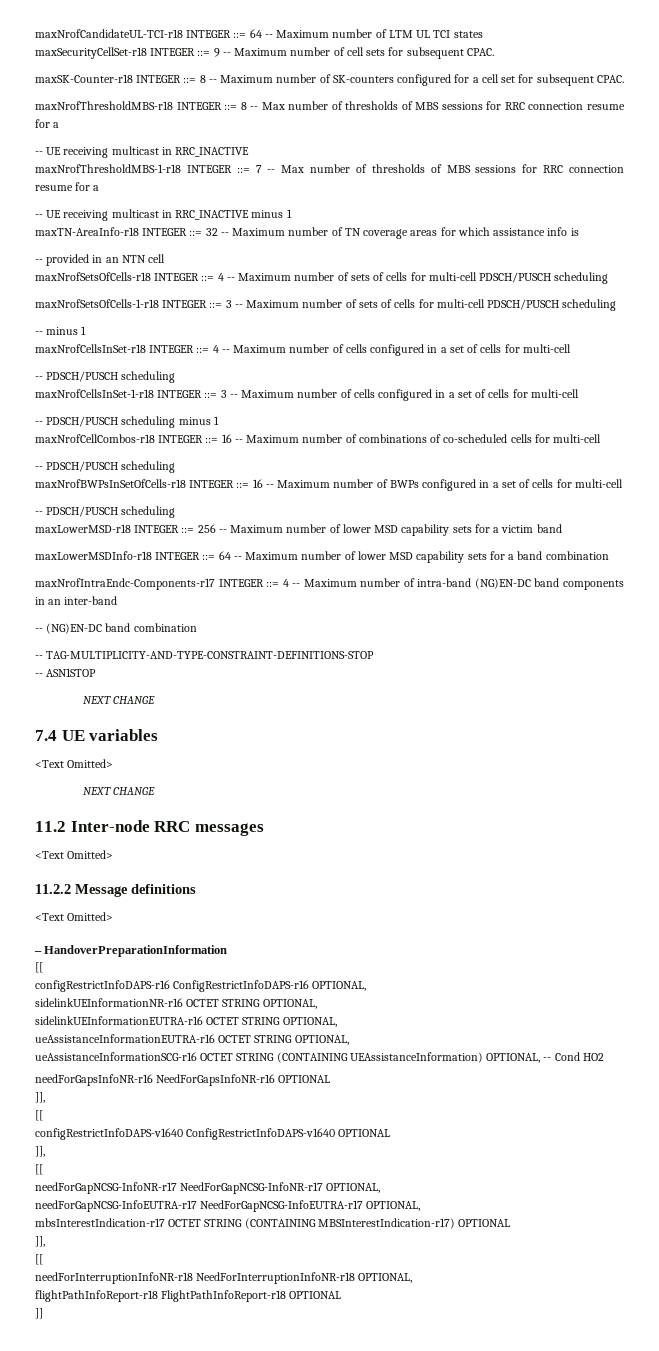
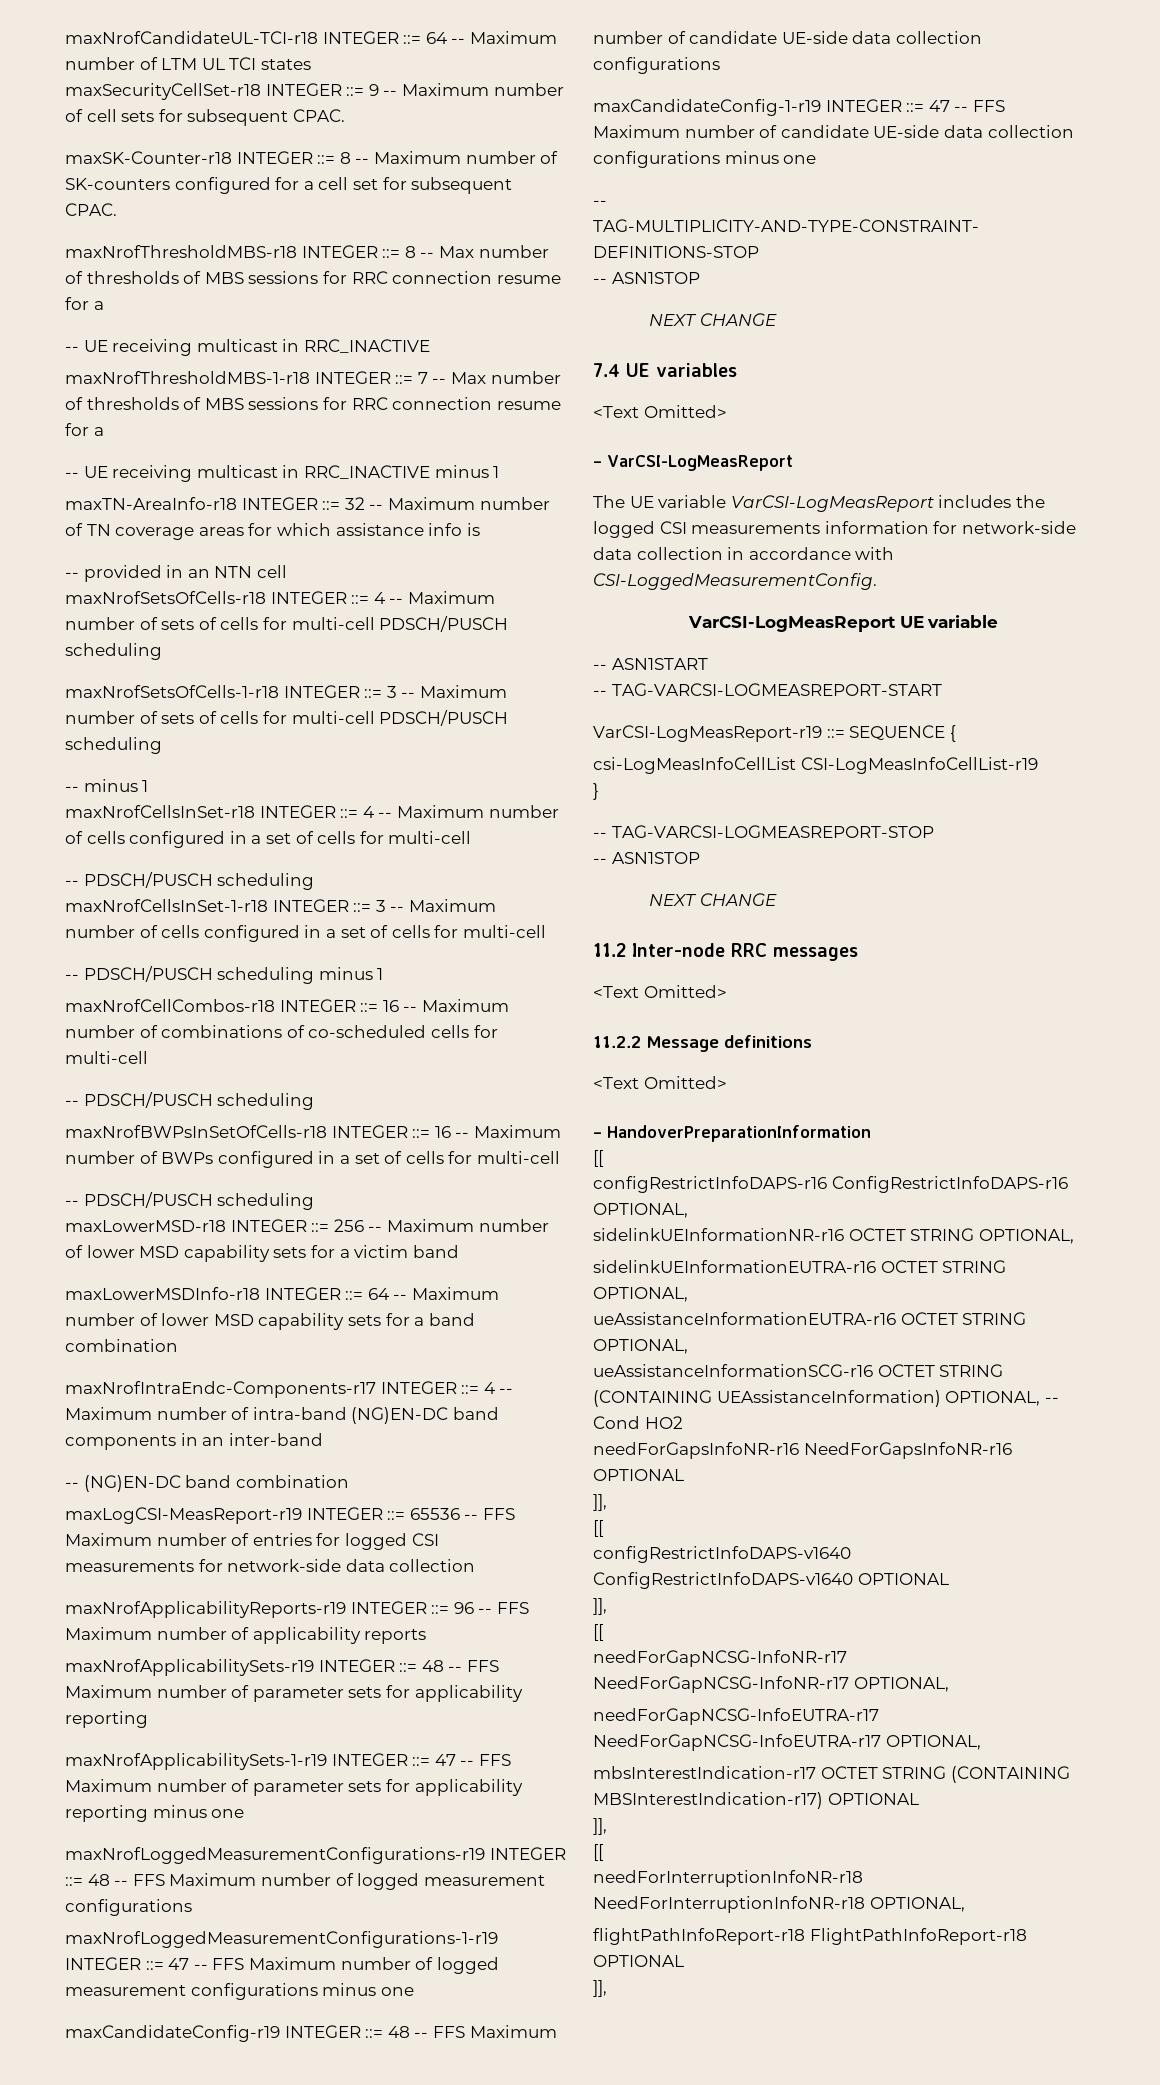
(197, 627) none -> [65,1507,515,1524] [65,1533,439,1550] [65,1559,476,1572] [65,1601,529,1618] [65,1627,427,1644] [65,1659,499,1676] [65,1685,523,1702] [65,1711,148,1728] [65,1753,511,1770] [65,1779,523,1796] [65,1805,245,1822] [65,1847,566,1864] [65,1873,545,1890] [65,1899,192,1916] [65,1931,498,1948] [65,1957,499,1974] [65,1983,414,2000] [65,2025,557,2042] [593,31,982,44] [593,57,720,74] [593,99,1005,116] [593,125,1074,138] [593,151,817,168] // maxLogCSI-MeasReport-r19 INTEGER ::= 65536 -- FFS Maximum number of entries for logged CSI measurements for network-side data collection // maxNrofApplicabilityReports-r19 INTEGER ::= 96 -- FFS Maximum number of applicability reports // maxNrofApplicabilitySets-r19 INTEGER ::= 48 -- FFS Maximum number of parameter sets for applicability reporting // maxNrofApplicabilitySets-1-r19 INTEGER ::= 47 -- FFS Maximum number of parameter sets for applicability reporting minus one // maxNrofLoggedMeasurementConfigurations-r19 INTEGER ::= 48 -- FFS Maximum number of logged measurement configurations // maxNrofLoggedMeasurementConfigurations-1-r19 INTEGER ::= 47 -- FFS Maximum number of logged measurement configurations minus one // maxCandidateConfig-r19 INTEGER ::= 48 -- FFS Maximum number of candidate UE-side data collection configurations // maxCandidateConfig-1-r19 INTEGER ::= 47 -- FFS Maximum number of candidate UE-side data collection configurations minus one
(114, 763) none -> [593,455,793,471] [593,495,1045,512] [593,521,1076,538] [593,547,895,560] [593,573,877,590] [687,615,999,632] [593,658,708,670] [593,683,942,696] [593,725,956,742] [593,757,1038,774] [593,783,599,800] [593,825,934,838] [593,852,700,864] // – VarCSI-LogMeasReport // The UE variable VarCSI-LogMeasReport includes the logged CSI measurements information for network-side data collection in accordance with CSI-LoggedMeasurementConfig. // VarCSI-LogMeasReport UE variable // -- ASN1START // -- TAG-VARCSI-LOGMEASREPORT-START // VarCSI-LogMeasReport-r19 ::= SEQUENCE { // csi-LogMeasInfoCellList CSI-LogMeasInfoCellList-r19 // } // -- TAG-VARCSI-LOGMEASREPORT-STOP // -- ASN1STOP
[35,1308,43,1319] ]] -> [593,1980,607,1997] ]],

